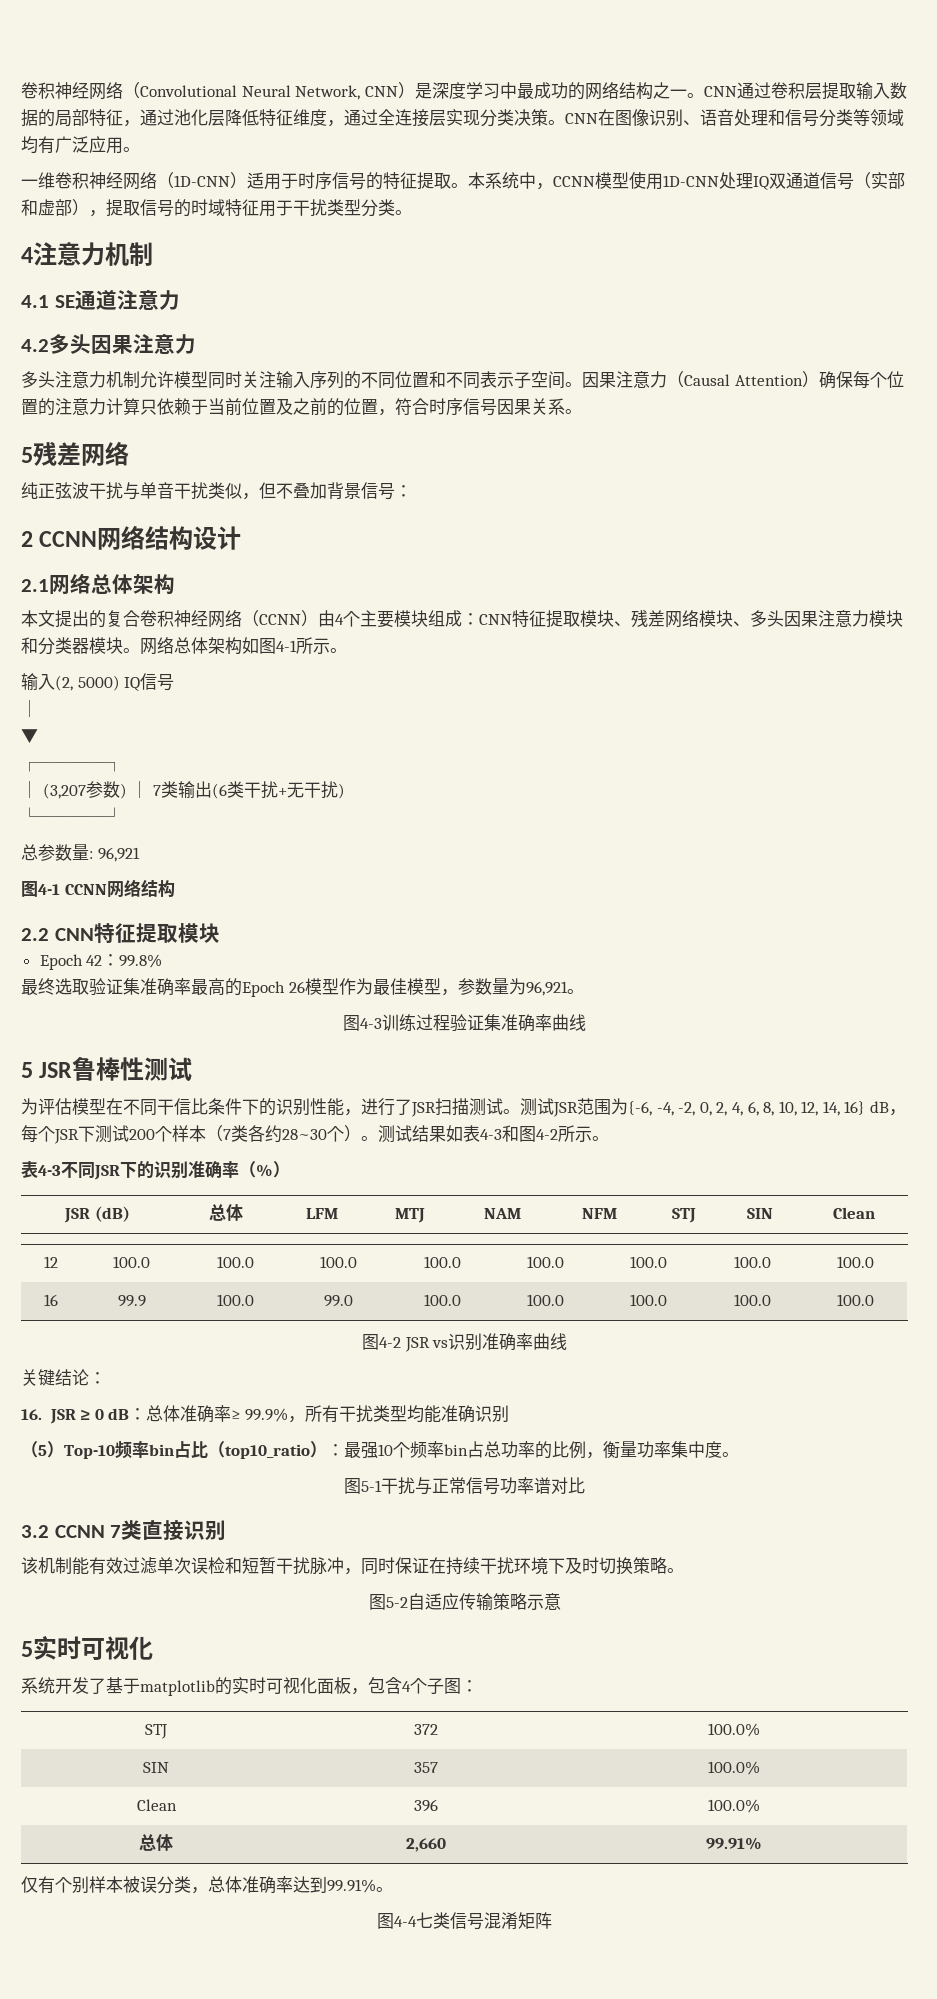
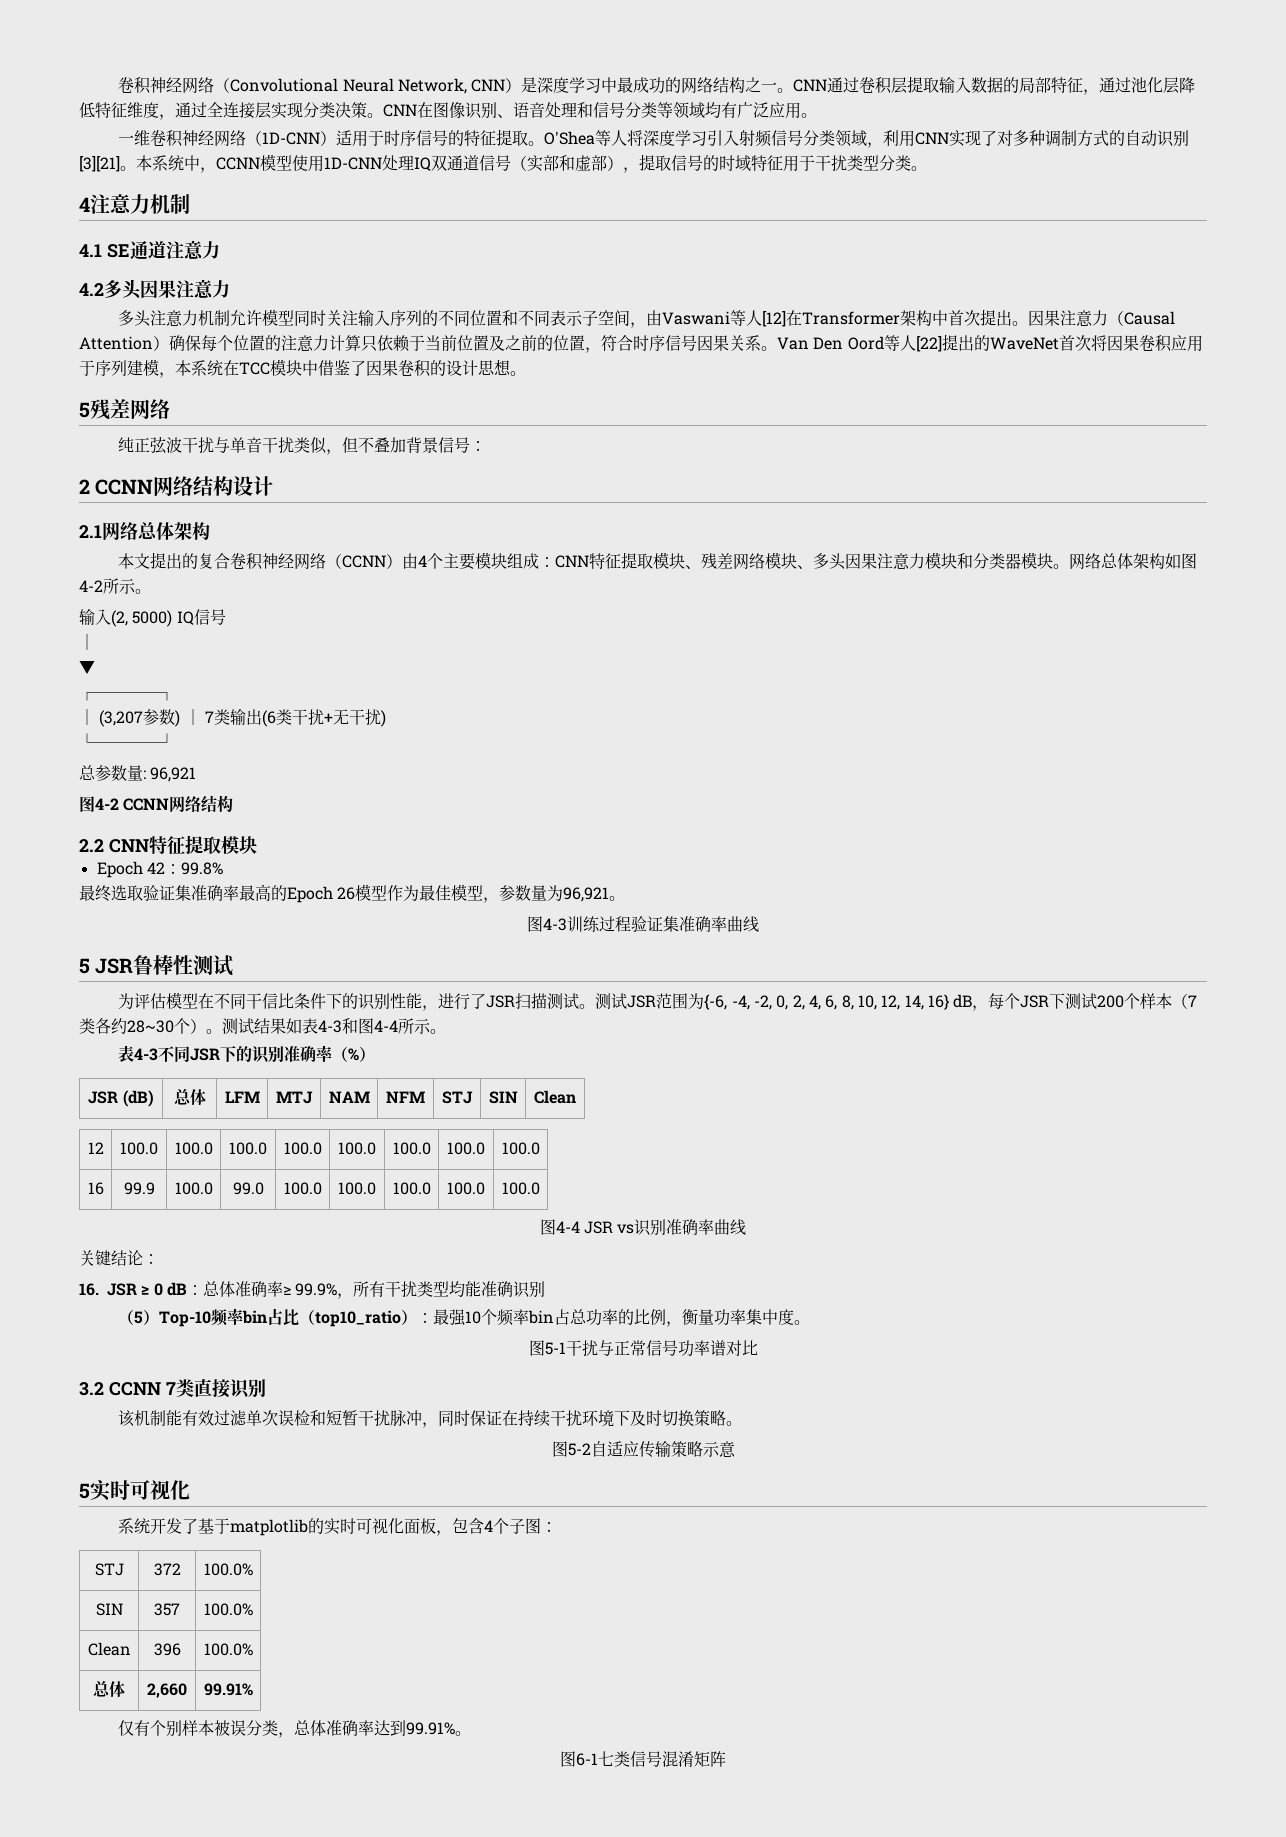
(468, 185) none -> [544,130,1190,148] [79,156,136,172] O'Shea等人将深度学习引入射频信号分类领域，利用CNN实现了对多种调制方式的自动识别[3][21]。
(565, 380) none -> [630,309,1013,328] ，由Vaswani等人[12]在Transformer架构中首次提出
(582, 411) none -> [777,334,1203,352] [79,359,526,378] Van Den Oord等人[22]提出的WaveNet首次将因果卷积应用于序列建模，本系统在TCC模块中借鉴了因果卷积的设计思想。
[276,640,297,652] 4-1 -> [79,580,103,592] 4-2
[38,884,60,895] 4-1 -> [95,798,119,810] 4-2
[536,1129,558,1140] 4-2 -> [374,1020,398,1032] 4-4
[378,1337,401,1348] 4-2 -> [555,1221,580,1233] 4-4
[394,1916,417,1927] 4-4 -> [576,1753,598,1766] 6-1

